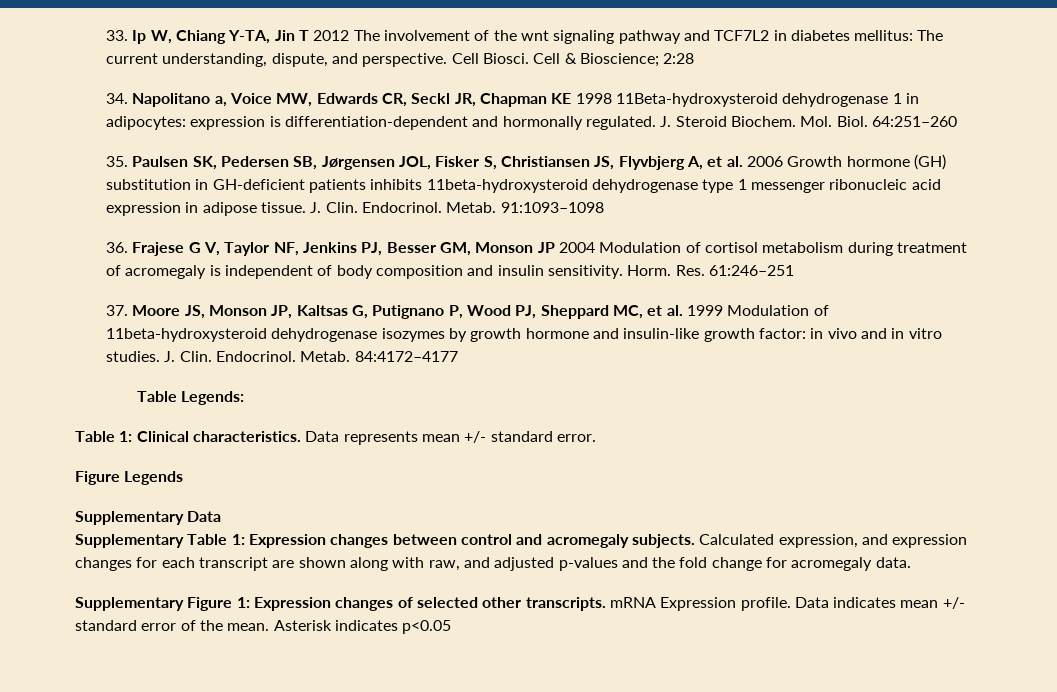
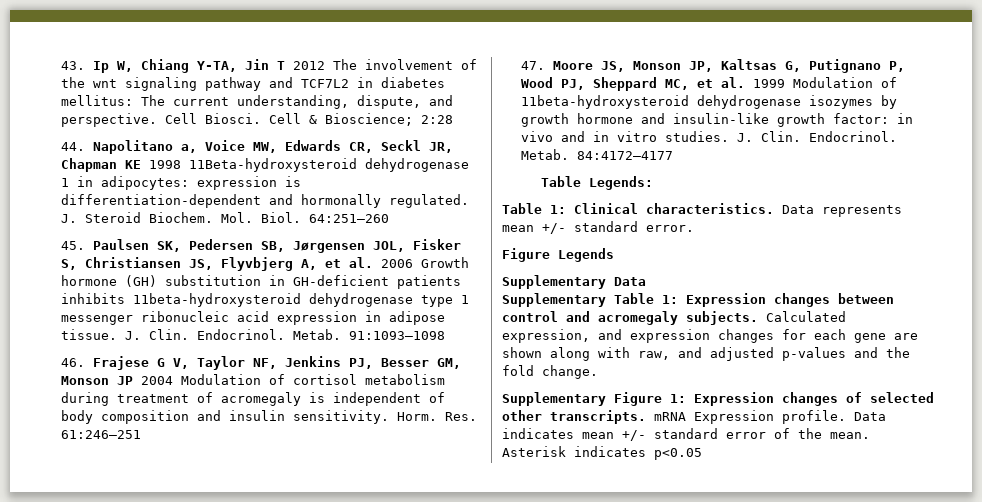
[106,30,129,41] 33. -> [61,61,86,70] 43.
[106,93,129,104] 34. -> [61,142,86,151] 44.
[106,156,129,167] 35. -> [61,241,86,250] 45.
[106,242,129,253] 36. -> [61,358,86,367] 46.
[106,305,129,316] 37. -> [521,61,546,70] 47.
[198,557,268,571] transcript -> [854,333,886,343] gene
[711,557,911,571] change for acromegaly data. -> [542,365,598,379] change.

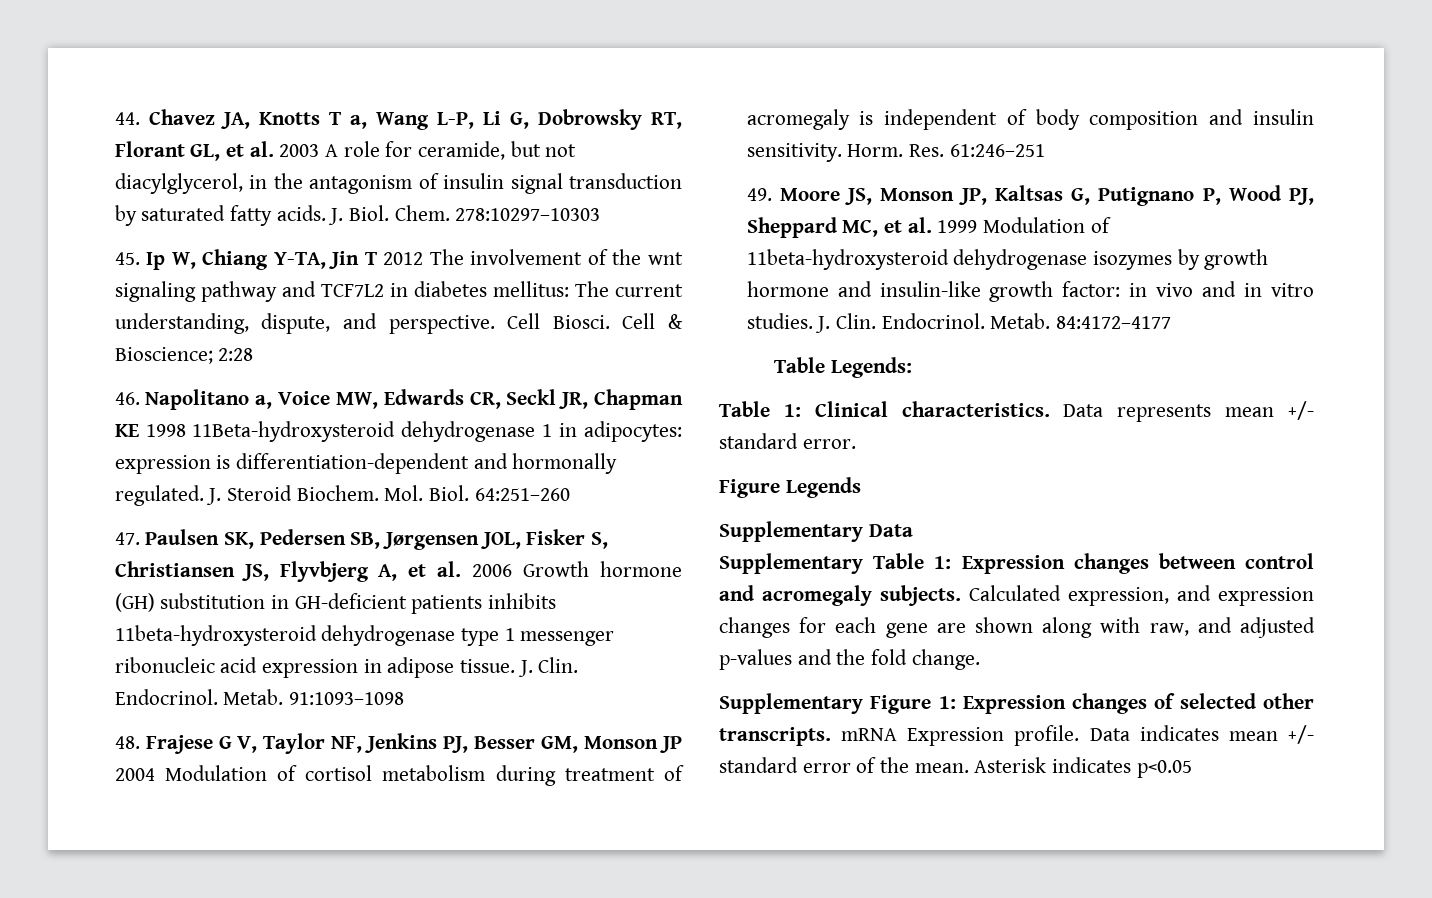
[61,61,86,70] 43. -> [114,109,682,130] [114,141,577,161] [114,173,682,194] [114,205,601,226] [114,252,140,265] 44. Chavez JA, Knotts T a, Wang L-P, Li G, Dobrowsky RT, Florant GL, et al. 2003 A role for ceramide, but not diacylglycerol, in the antagonism of insulin signal transduction by saturated fatty acids. J. Biol. Chem. 278:10297–10303 // 45.
[61,142,86,151] 44. -> [114,392,140,405] 46.
[61,241,86,250] 45. -> [114,532,140,545] 47.
[61,358,86,367] 46. -> [114,736,140,749] 48.
[521,61,546,70] 47. -> [746,188,772,201] 49.

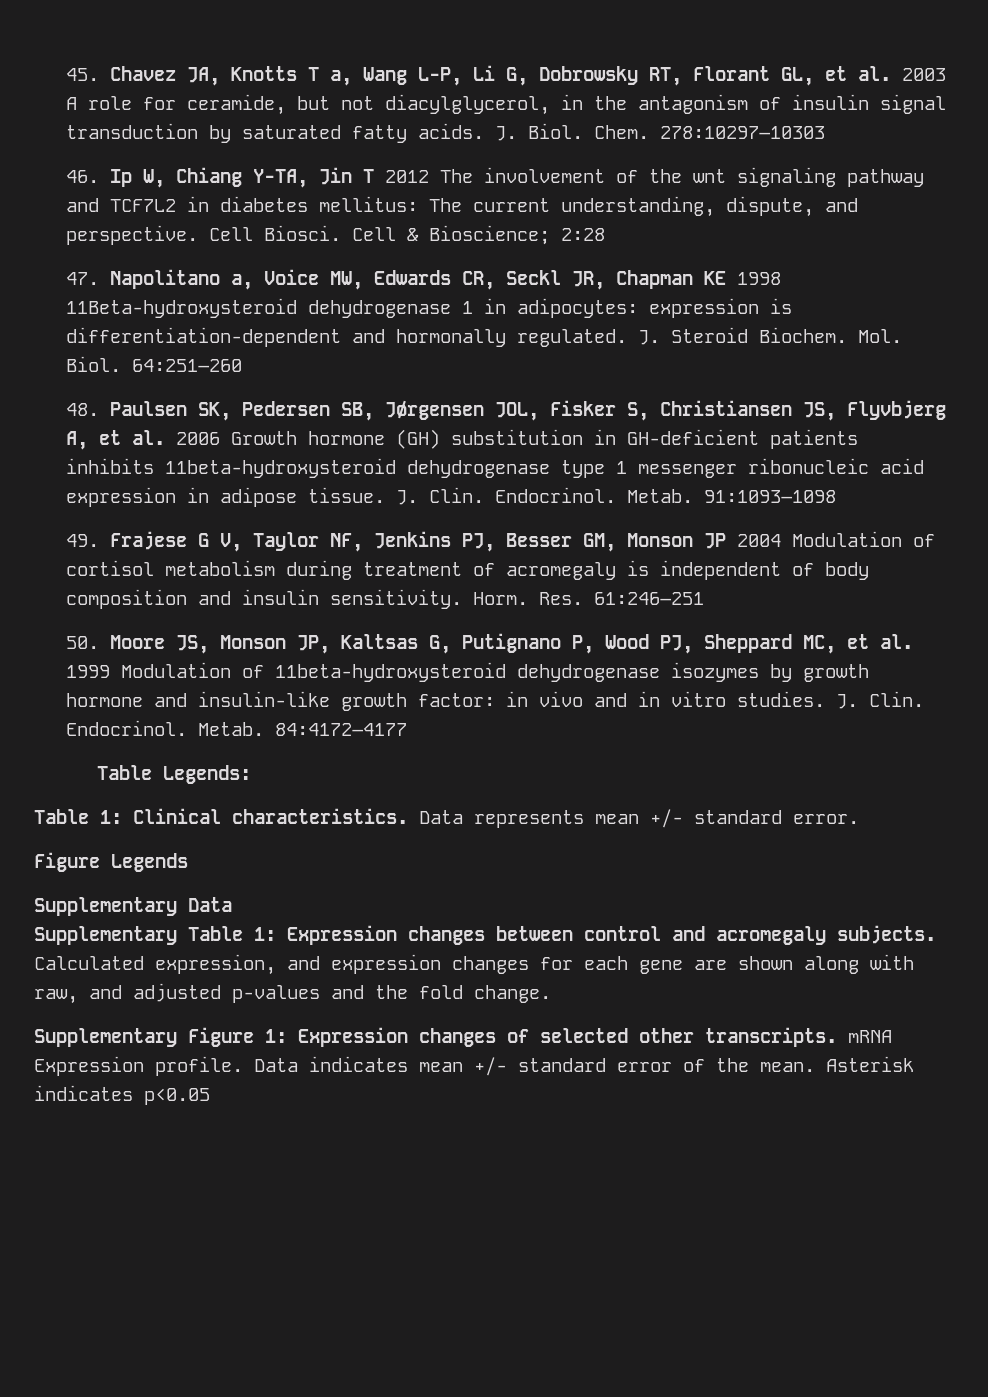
[114,112,140,125] 44. -> [65,68,99,81] 45.
[114,252,140,265] 45. -> [65,170,99,183] 46.
[114,392,140,405] 46. -> [65,272,99,285] 47.
[114,532,140,545] 47. -> [65,403,99,416] 48.
[114,736,140,749] 48. -> [65,534,99,547] 49.
[746,188,772,201] 49. -> [65,636,99,649] 50.

